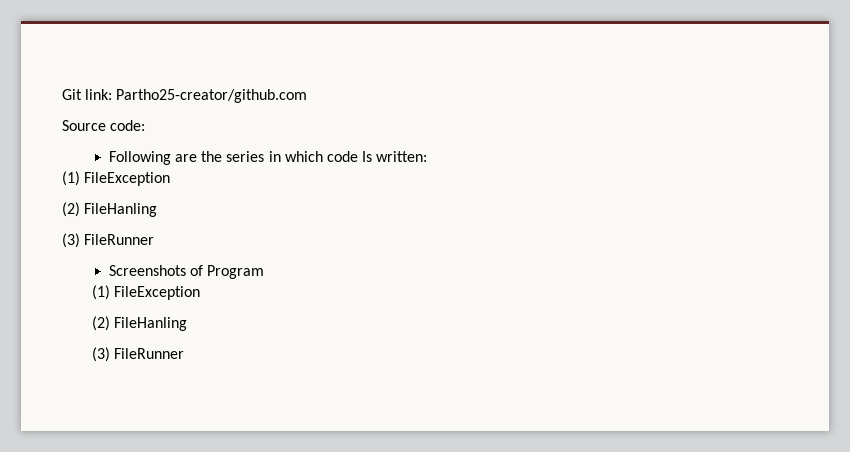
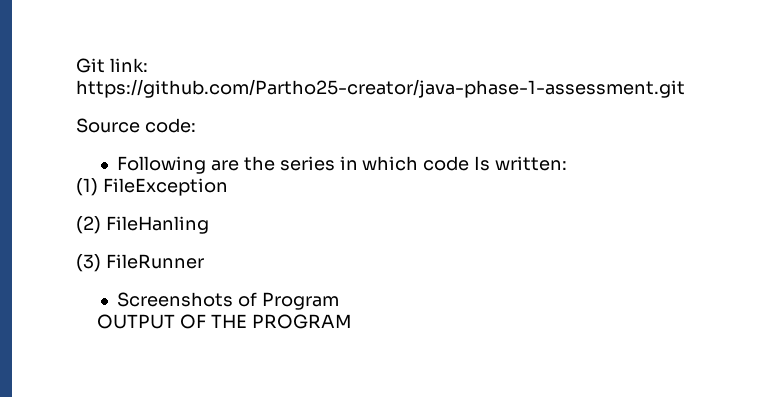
[116,89,308,103] Partho25-creator/github.com -> [76,79,685,98] https://github.com/Partho25-creator/java-phase-1-assessment.git
[91,285,200,300] [91,316,187,331] [91,347,184,362] (1) FileException // (2) FileHanling // (3) FileRunner -> [97,314,352,329] OUTPUT OF THE PROGRAM

